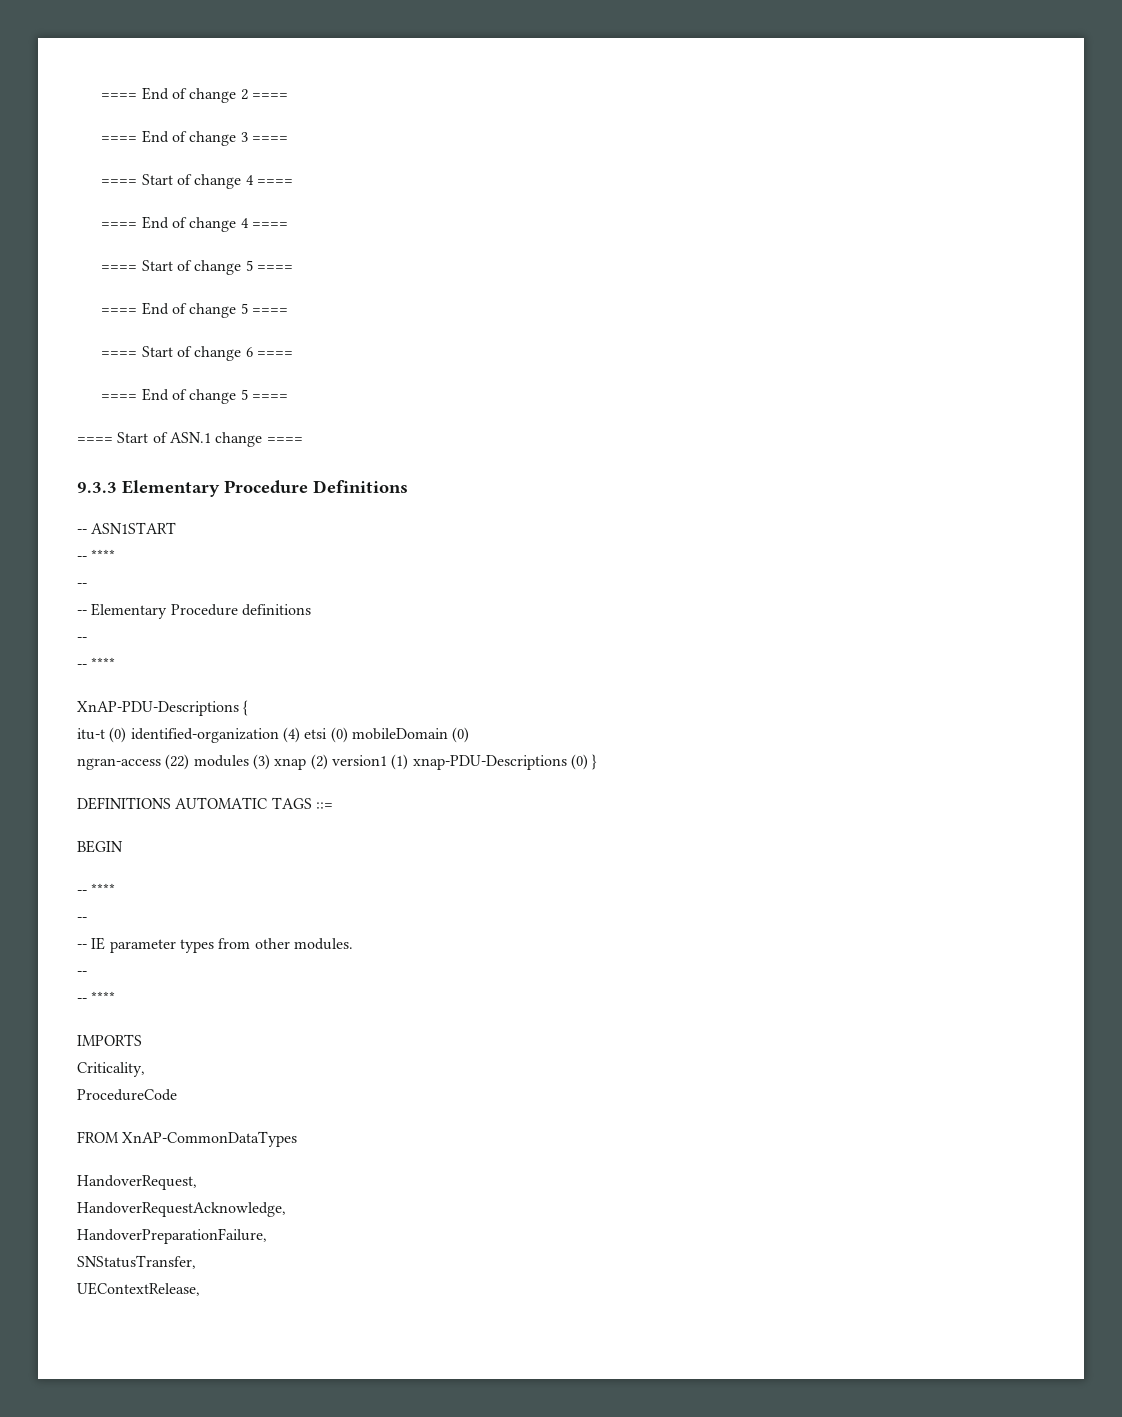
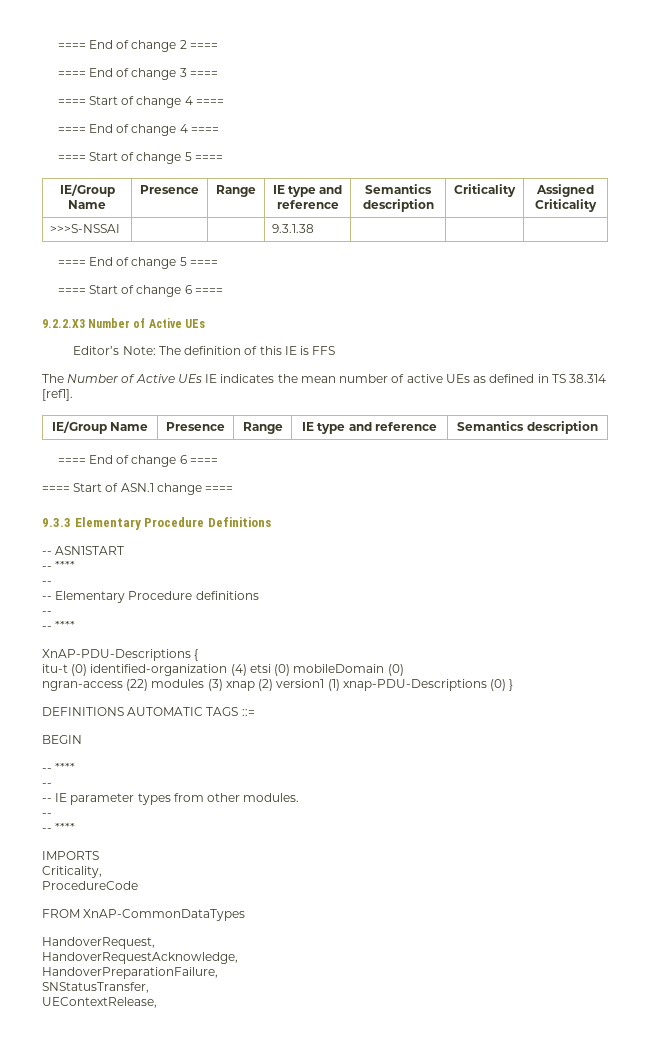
(293, 268) none -> [59,184,115,197] [68,200,106,209] [140,185,199,194] [216,185,256,197] [272,185,343,197] [276,200,339,209] [365,184,432,194] [362,199,434,212] [454,184,516,197] [536,184,594,197] [535,199,597,212] [50,224,121,233] [272,224,315,233] // IE/Group Name | Presence | Range | IE type and reference | Semantics description | Criticality | Assigned Criticality // >>>S-NSSAI | | | 9.3.1.38 | | |
[101,388,248,404] // ==== End of change 5 -> [42,318,205,328] [73,346,336,355] [42,374,607,383] [42,389,73,401] [51,421,149,434] [166,422,225,431] [242,422,283,434] [302,422,437,434] [457,421,598,434] [57,455,187,467] // 9.2.2.X3 Number of Active UEs // Editor’s Note: The definition of this IE is FFS // The Number of Active UEs IE indicates the mean number of active UEs as defined in TS 38.314 [ref1]. // IE/Group Name | Presence | Range | IE type and reference | Semantics description // ==== End of change 6

